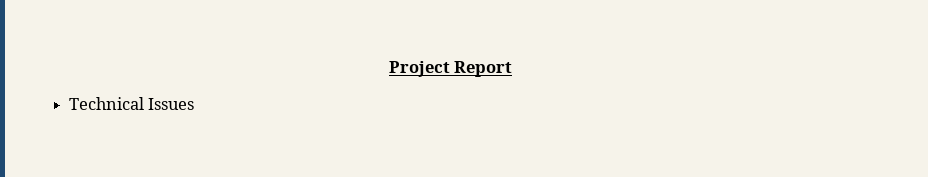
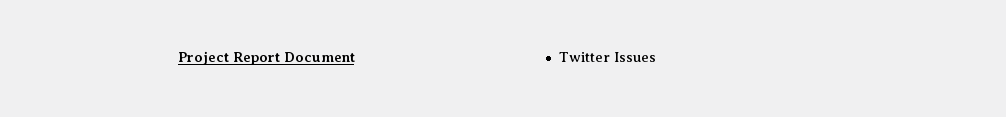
[68,97,144,110] // Technical -> [283,52,355,62] [558,52,610,62] Document // Twitter

